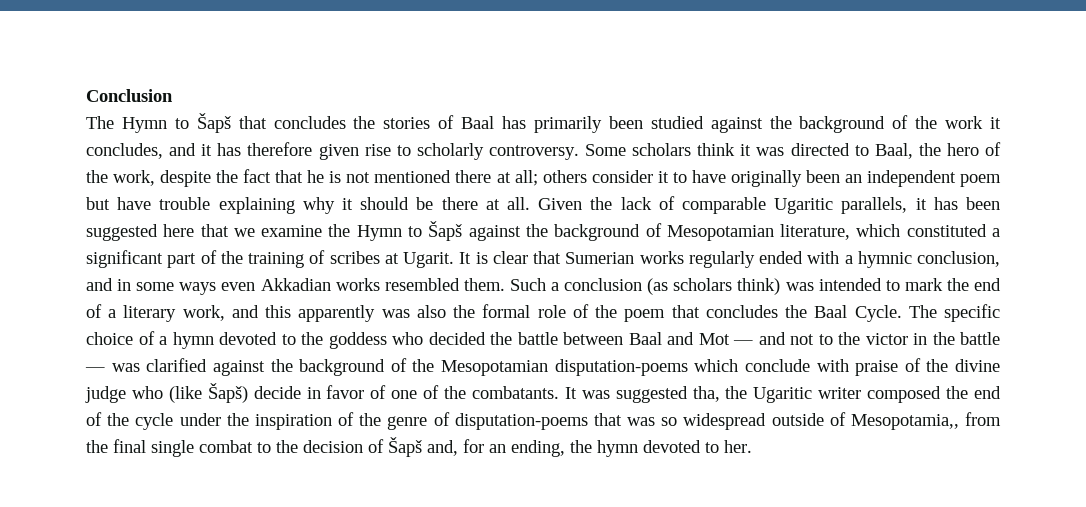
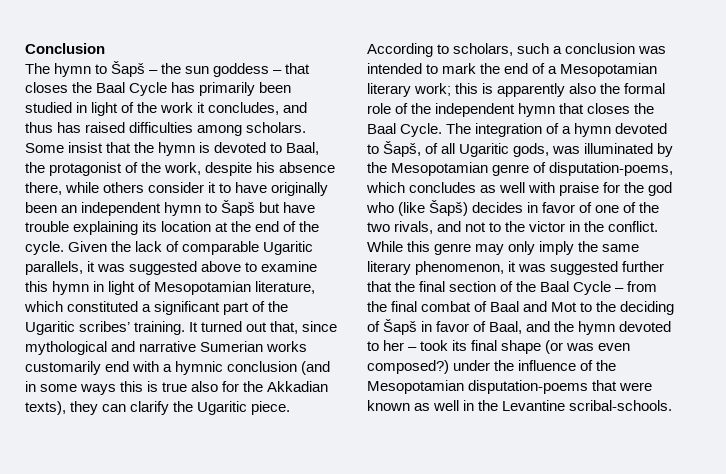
[121,113,495,133] Hymn to Šapš that concludes the stories of Baal -> [54,61,311,77] [25,82,168,96] hymn to Šapš – the sun goddess – that closes the Baal Cycle
[710,116,886,133] against the background -> [76,102,119,116] in light
[201,142,850,160] it has therefore given rise to scholarly controversy. Some scholars think it was directed -> [25,122,307,136] [25,142,267,156] thus has raised difficulties among scholars. Some insist that the hymn is devoted
[946,143,979,156] hero -> [49,162,123,176] protagonist
[216,169,538,186] the fact that he is not mentioned there at all; -> [256,162,336,173] [25,182,100,195] his absence there, while
[959,174,1001,187] poem -> [164,200,256,216] hymn to Šapš
[302,197,530,214] why it should be there at all. -> [142,221,320,232] [25,241,64,255] its location at the end of the cycle.
[933,197,1001,210] [86,221,641,241] has been suggested here that we examine the Hymn to Šapš against the background -> [97,261,318,275] [25,281,136,295] was suggested above to examine this hymn in light
[248,250,803,268] training of scribes at Ugarit. It is clear that Sumerian works regularly ended -> [25,321,338,335] [25,341,308,355] [25,361,130,375] Ugaritic scribes’ training. It turned out that, since mythological and narrative Sumerian works customarily end
[917,251,1000,267] [86,278,113,291] conclusion, and -> [227,361,331,375] conclusion (and
[221,278,781,295] even Akkadian works resembled them. Such a conclusion (as scholars think) -> [120,381,329,392] [25,401,291,415] [367,43,636,57] this is true also for the Akkadian texts), they can clarify the Ugaritic piece. According to scholars, such a conclusion
[123,305,410,322] literary work, and this apparently was -> [560,63,658,77] [367,83,566,97] Mesopotamian literary work; this is apparently
[624,305,778,322] poem that concludes -> [435,103,631,117] independent hymn that closes
[943,304,1000,322] [86,332,133,345] specific choice -> [475,123,543,137] integration
[301,332,753,349] the goddess who decided the battle between Baal and Mot — -> [383,141,674,157] [367,162,674,176] [366,182,673,196] [366,200,660,216] [367,221,434,234] Šapš, of all Ugaritic gods, was illuminated by the Mesopotamian genre of disputation-poems, which concludes as well with praise for the god who (like Šapš) decides in favor of one of the two rivals,
[960,332,1000,345] [85,358,1000,376] [85,383,1002,403] [86,412,1001,430] [86,437,752,457] battle — was clarified against the background of the Mesopotamian disputation-poems which conclude with praise of the divine judge who (like Šapš) decide in favor of one of the combatants. It was suggested tha, the Ugaritic writer composed the end of the cycle under the inspiration of the genre of disputation-poems that was so widespread outside of Mesopotamia,, from the final single combat to the decision of Šapš and, for an ending, the hymn devoted to her. -> [608,221,659,232] [367,241,640,255] [367,261,665,275] [367,281,658,295] [367,301,675,315] [367,319,672,335] [367,340,631,354] [367,360,617,374] [367,380,653,394] [367,400,673,411] conflict. While this genre may only imply the same literary phenomenon, it was suggested further that the final section of the Baal Cycle – from the final combat of Baal and Mot to the deciding of Šapš in favor of Baal, and the hymn devoted to her – took its final shape (or was even composed?) under the influence of the Mesopotamian disputation-poems that were known as well in the Levantine scribal-schools.

